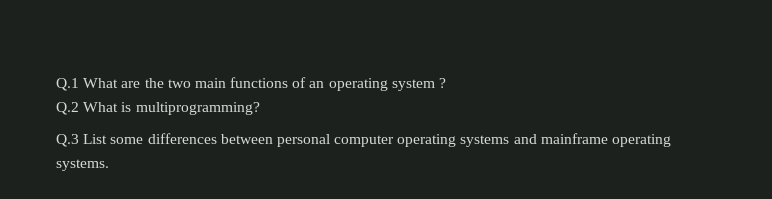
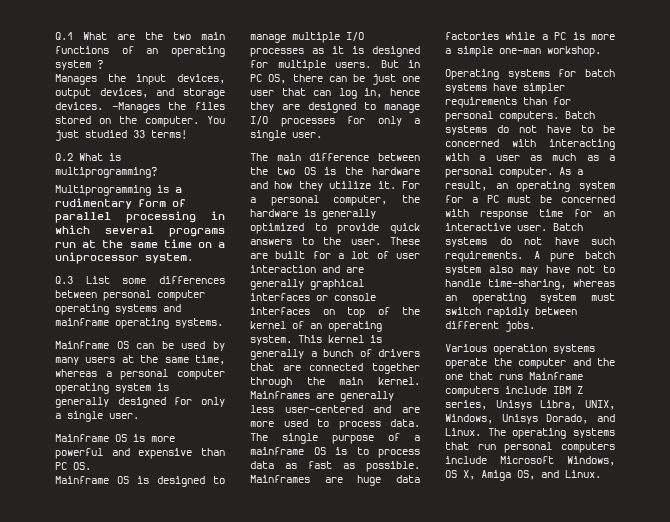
[56,102,260,115] Q.2 What is multiprogramming? -> [55,74,225,85] [55,88,225,99] [55,102,225,113] [55,116,225,127] [55,130,187,141] [55,153,121,161] [55,167,157,178] [55,185,182,196] [55,198,186,209] [55,211,225,223] [55,225,225,237] [55,239,225,248] [55,252,193,264] Manages the input devices, output devices, and storage devices. -Manages the files stored on the computer. You just studied 33 terms! // Q.2 What is multiprogramming? // Multiprogramming is a rudimentary form of parallel processing in which several programs run at the same time on a uniprocessor system.
(109, 165) none -> [55,341,225,351] [55,355,226,365] [55,369,225,380] [55,383,169,394] [55,397,225,408] [55,411,139,422] [55,434,175,442] [55,448,225,459] [55,462,91,470] [55,476,225,487] [250,32,364,43] [250,46,420,57] [250,60,420,71] [250,74,420,85] [250,88,420,99] [250,102,420,113] [250,116,420,127] [250,130,322,141] [250,153,420,161] [250,167,420,175] [250,181,420,191] [250,195,420,206] [250,209,376,220] [250,223,420,234] [250,237,420,245] [250,251,420,259] [250,265,364,273] [250,279,364,290] [250,293,376,301] [250,307,420,318] [250,321,382,332] [250,335,382,345] [250,349,420,360] [250,363,420,374] [250,377,420,388] [250,391,394,402] [250,405,420,413] [250,419,420,430] [250,433,420,444] [250,447,420,458] [250,461,420,472] [250,475,420,486] [445,32,615,40] [445,46,601,57] [445,69,615,80] [445,83,565,94] [445,97,571,108] [445,111,595,122] [445,125,615,135] [445,139,615,150] [445,153,615,161] [445,167,583,178] [445,181,615,192] [445,195,615,203] [445,209,615,220] [445,223,583,231] [445,237,615,247] [445,251,615,262] [445,265,615,275] [445,279,615,290] [445,293,615,304] [445,307,577,318] [445,321,535,332] [445,344,595,355] [445,358,615,369] [445,372,583,380] [445,386,583,397] [445,400,615,410] [445,414,615,424] [445,428,615,439] [445,442,615,453] [445,456,615,466] [445,470,601,481] // Mainframe OS can be used by many users at the same time, whereas a personal computer operating system is generally designed for only a single user. // Mainframe OS is more powerful and expensive than PC OS. // Mainframe OS is designed to manage multiple I/O processes as it is designed for multiple users. But in PC OS, there can be just one user that can log in, hence they are designed to manage I/O processes for only a single user. // The main difference between the two OS is the hardware and how they utilize it. For a personal computer, the hardware is generally optimized to provide quick answers to the user. These are built for a lot of user interaction and are generally graphical interfaces or console interfaces on top of the kernel of an operating system. This kernel is generally a bunch of drivers that are connected together through the main kernel. Mainframes are generally less user-centered and are more used to process data. The single purpose of a mainframe OS is to process data as fast as possible. Mainframes are huge data factories while a PC is more a simple one-man workshop. // Operating systems for batch systems have simpler requirements than for personal computers. Batch systems do not have to be concerned with interacting with a user as much as a personal computer. As a result, an operating system for a PC must be concerned with response time for an interactive user. Batch systems do not have such requirements. A pure batch system also may have not to handle time-sharing, whereas an operating system must switch rapidly between different jobs. // Various operation systems operate the computer and the one that runs Mainframe computers include IBM Z series, Unisys Libra, UNIX, Windows, Unisys Dorado, and Linux. The operating systems that run personal computers include Microsoft Windows, OS X, Amiga OS, and Linux.

